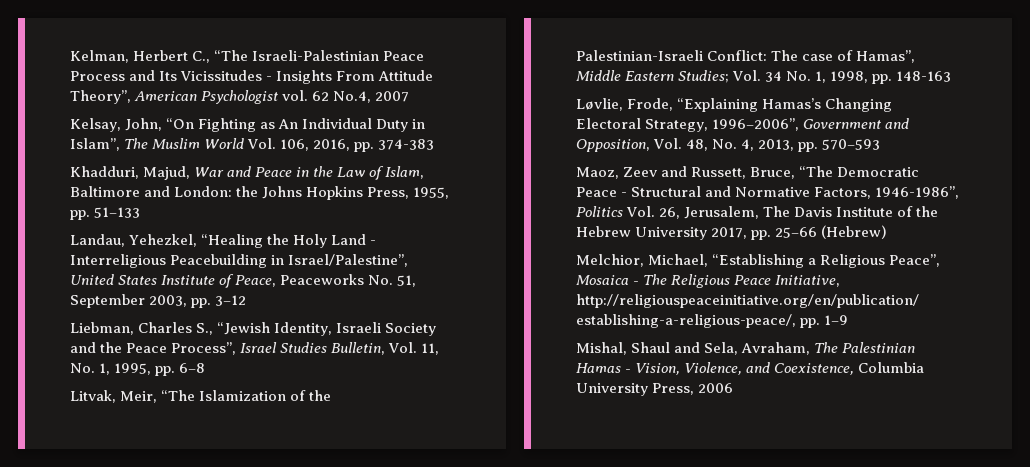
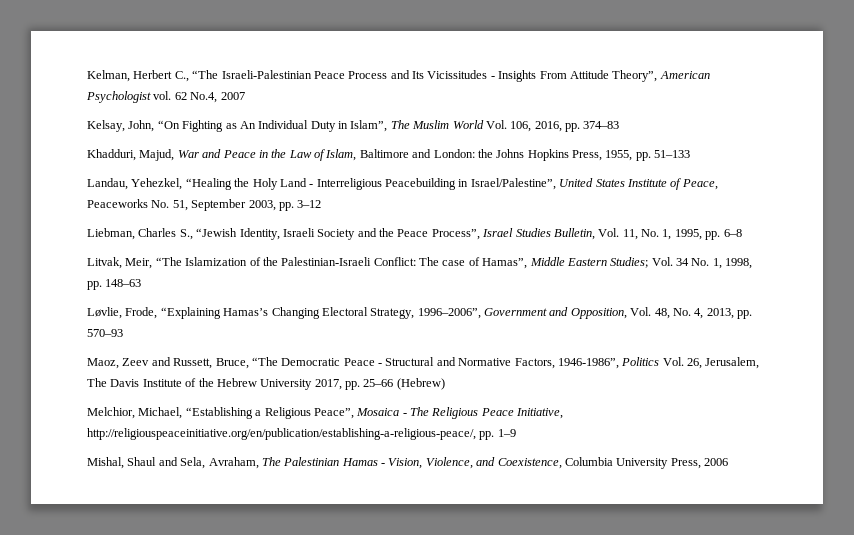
[378,139,435,150] 374-383 -> [583,121,620,129] 374–83
[896,71,952,82] 148-163 -> [105,279,142,287] 148–63
[822,139,881,150] 570–593 -> [87,329,123,337] 570–93

